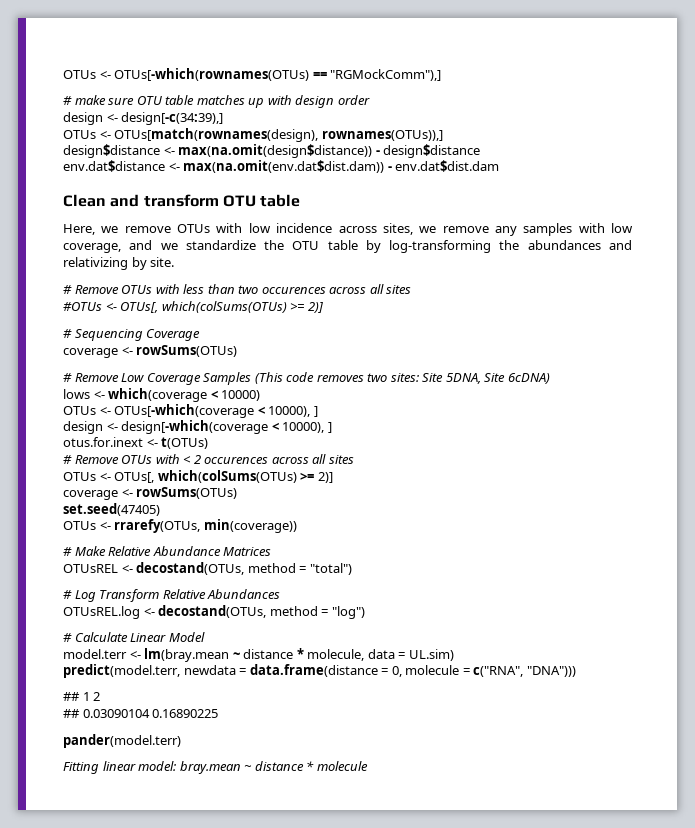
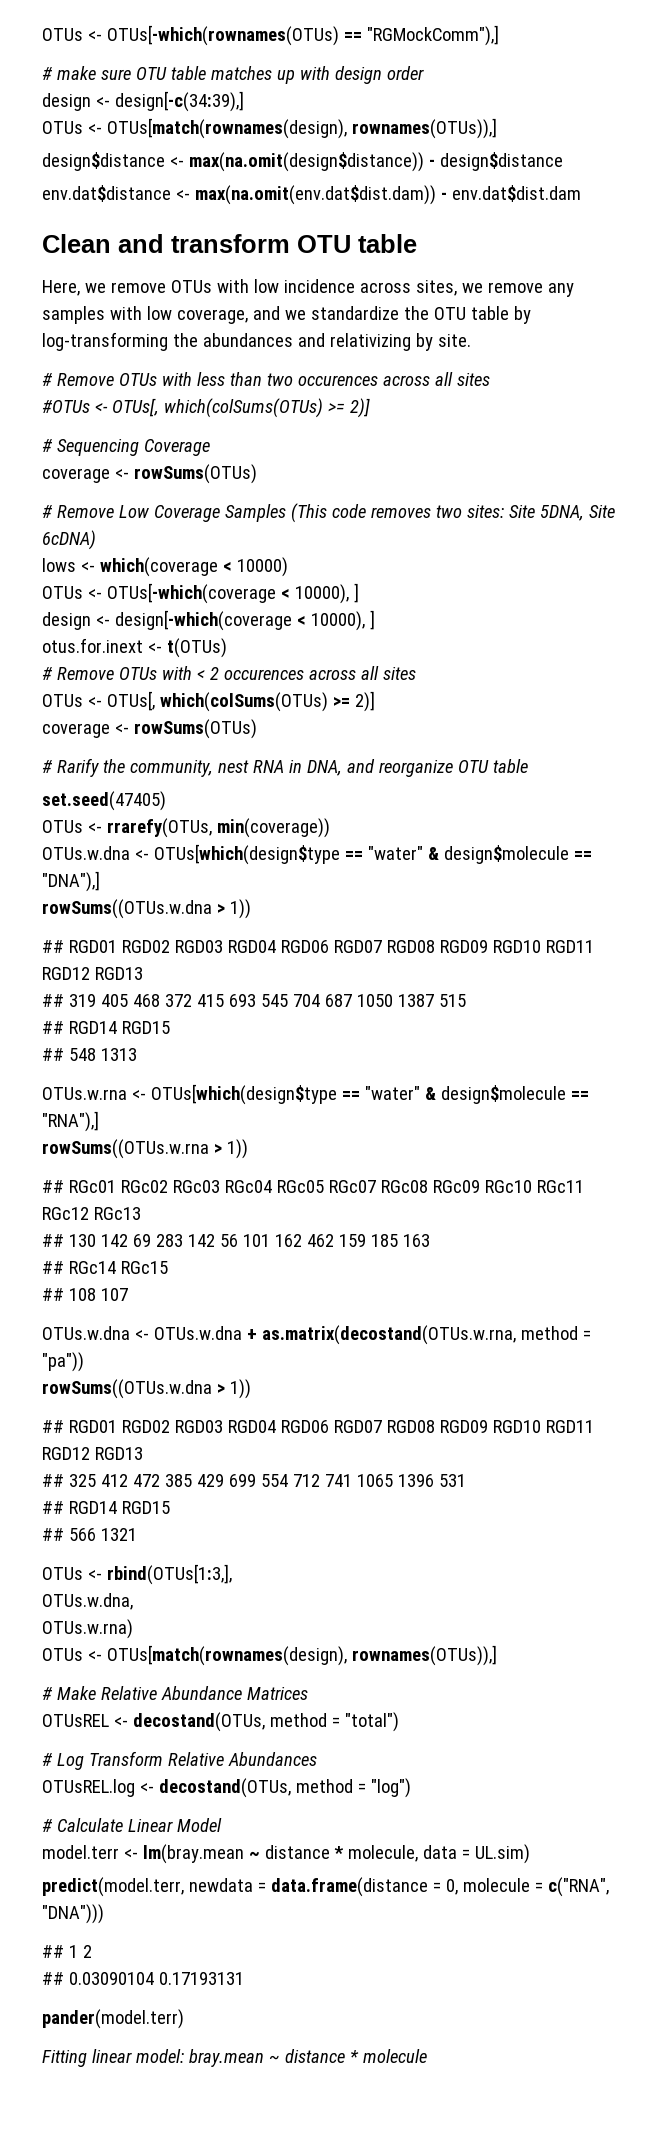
(238, 493) none -> [42,758,528,777] // # Rarify the community, nest RNA in DNA, and reorganize OTU table
(297, 526) none -> [42,844,592,865] [42,871,100,892] [42,899,251,919] [42,940,594,953] [42,967,143,980] [42,994,466,1007] [42,1021,170,1034] [42,1048,137,1061] [42,1084,589,1105] [42,1111,99,1132] [42,1139,248,1159] [42,1180,584,1193] [42,1207,141,1220] [42,1234,430,1247] [42,1261,168,1274] [42,1288,128,1301] [42,1325,591,1345] [42,1352,84,1372] [42,1379,251,1399] [42,1420,594,1433] [42,1447,143,1460] [42,1474,466,1487] [42,1501,170,1514] [42,1528,137,1541] [42,1564,232,1585] [42,1593,133,1610] [42,1619,133,1639] [42,1645,497,1666] // OTUs.w.dna <- OTUs[which(design$type == "water" & design$molecule == "DNA"),] // rowSums((OTUs.w.dna > 1)) // ## RGD01 RGD02 RGD03 RGD04 RGD06 RGD07 RGD08 RGD09 RGD10 RGD11 RGD12 RGD13 // ## 319 405 468 372 415 693 545 704 687 1050 1387 515 // ## RGD14 RGD15 // ## 548 1313 // OTUs.w.rna <- OTUs[which(design$type == "water" & design$molecule == "RNA"),] // rowSums((OTUs.w.rna > 1)) // ## RGc01 RGc02 RGc03 RGc04 RGc05 RGc07 RGc08 RGc09 RGc10 RGc11 RGc12 RGc13 // ## 130 142 69 283 142 56 101 162 462 159 185 163 // ## RGc14 RGc15 // ## 108 107 // OTUs.w.dna <- OTUs.w.dna + as.matrix(decostand(OTUs.w.rna, method = "pa")) // rowSums((OTUs.w.dna > 1)) // ## RGD01 RGD02 RGD03 RGD04 RGD06 RGD07 RGD08 RGD09 RGD10 RGD11 RGD12 RGD13 // ## 325 412 472 385 429 699 554 712 741 1065 1396 531 // ## RGD14 RGD15 // ## 566 1321 // OTUs <- rbind(OTUs[1:3,], // OTUs.w.dna, // OTUs.w.rna) // OTUs <- OTUs[match(rownames(design), rownames(OTUs)),]
[152,709,219,718] 0.16890225 -> [158,1972,244,1985] 0.17193131

